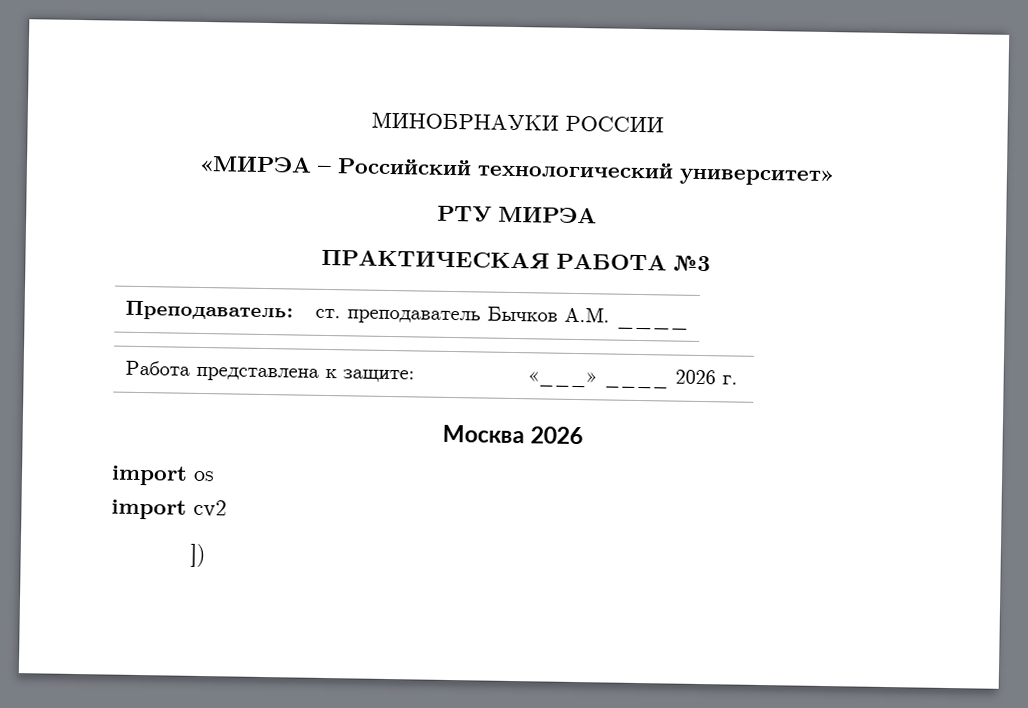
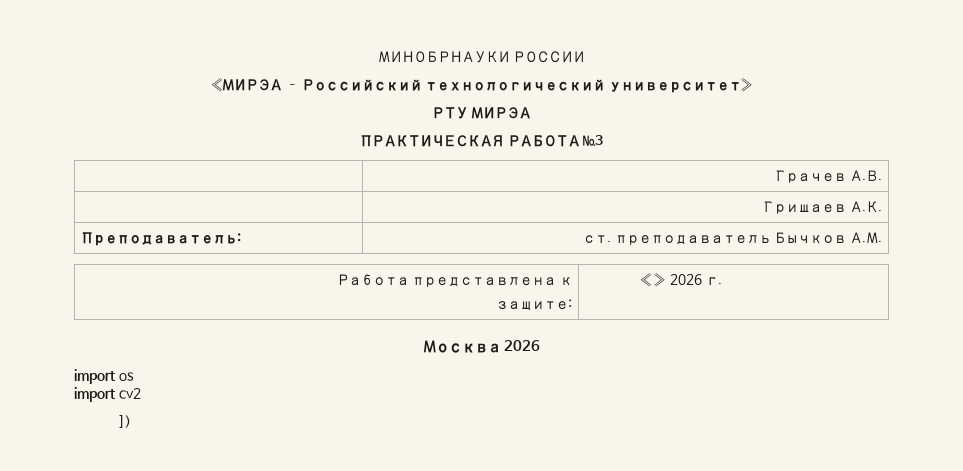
(711, 263) none -> [774,170,883,183] [762,201,883,214] // | Грачев А.В. // | Гришаев А.К.
[616,322,690,330] ____ -> (883, 237) none
(338, 373) none -> (573, 281) //
[527,371,670,389] «___» ____ -> [638,273,667,287] « »

